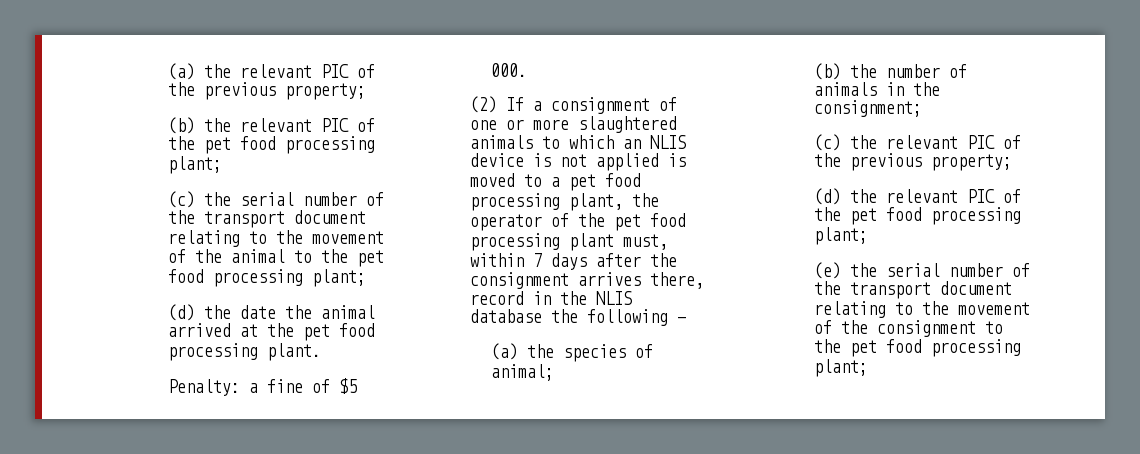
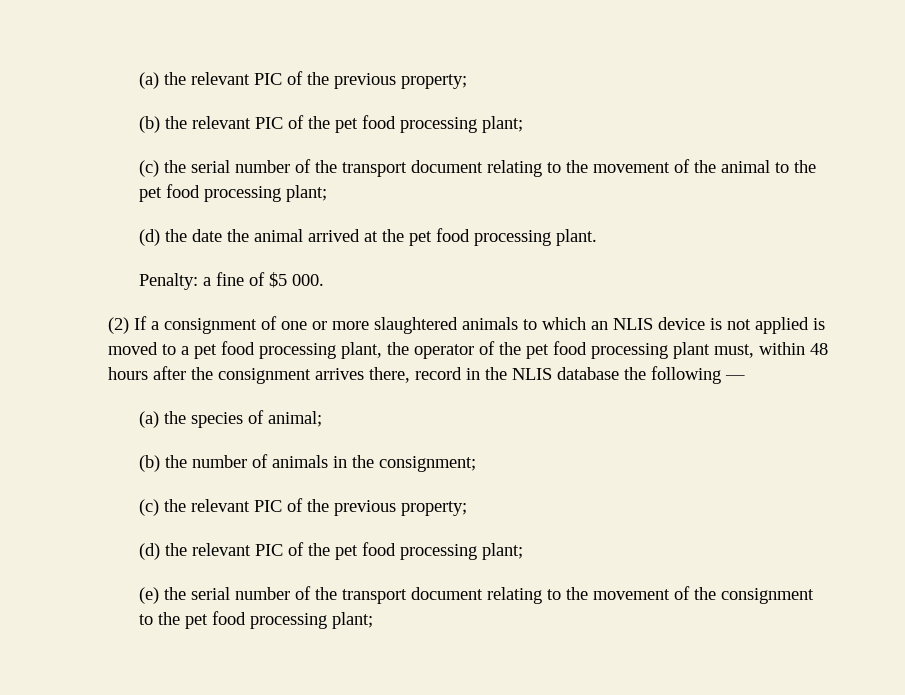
[533,253,588,270] 7 days -> [809,343,828,355] [107,367,148,380] 48 hours

